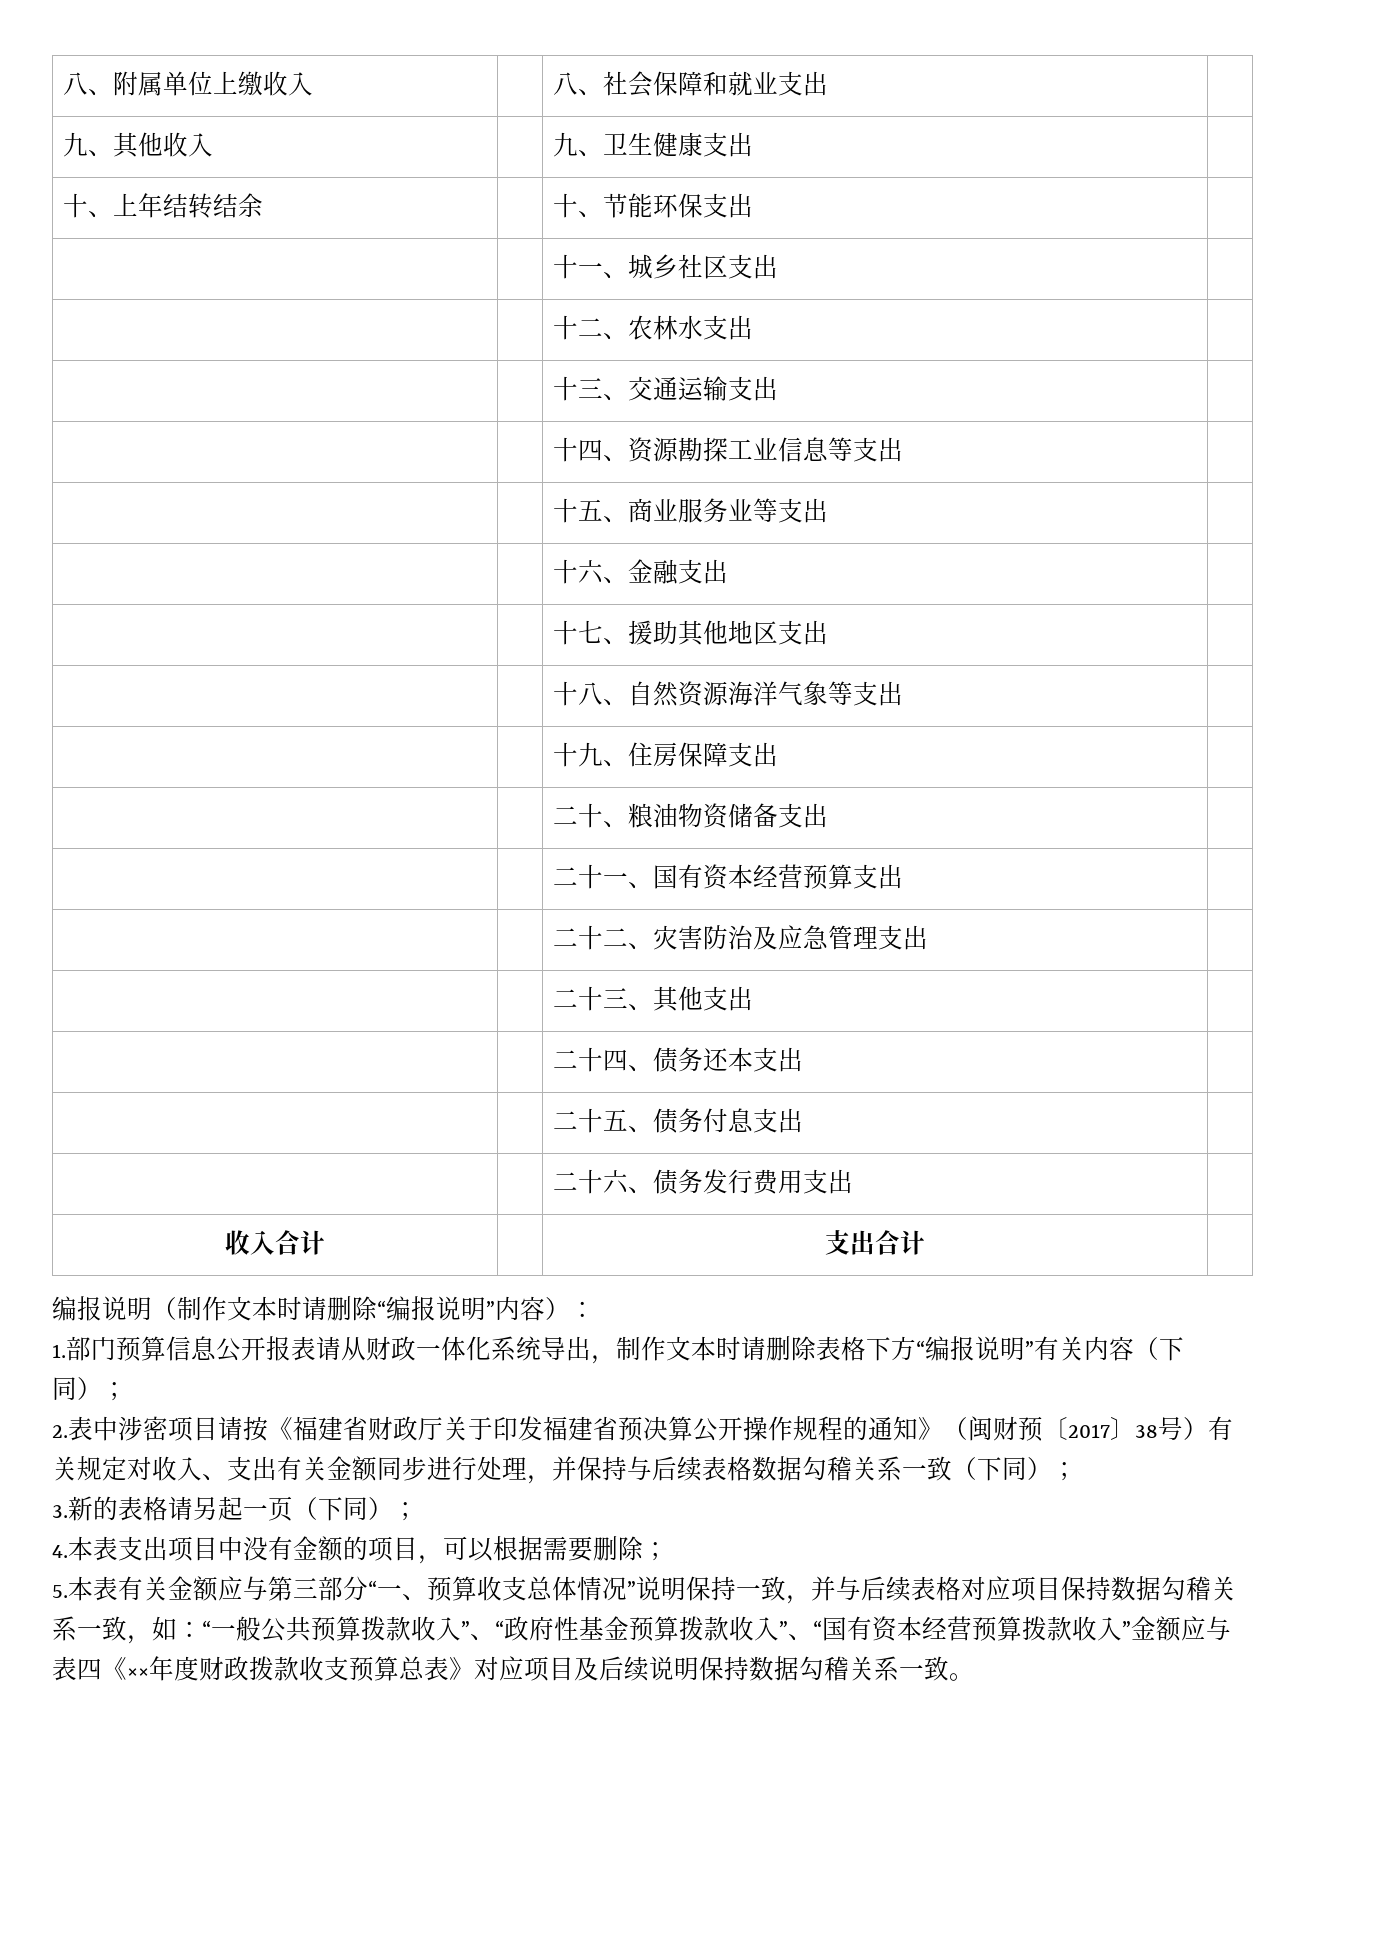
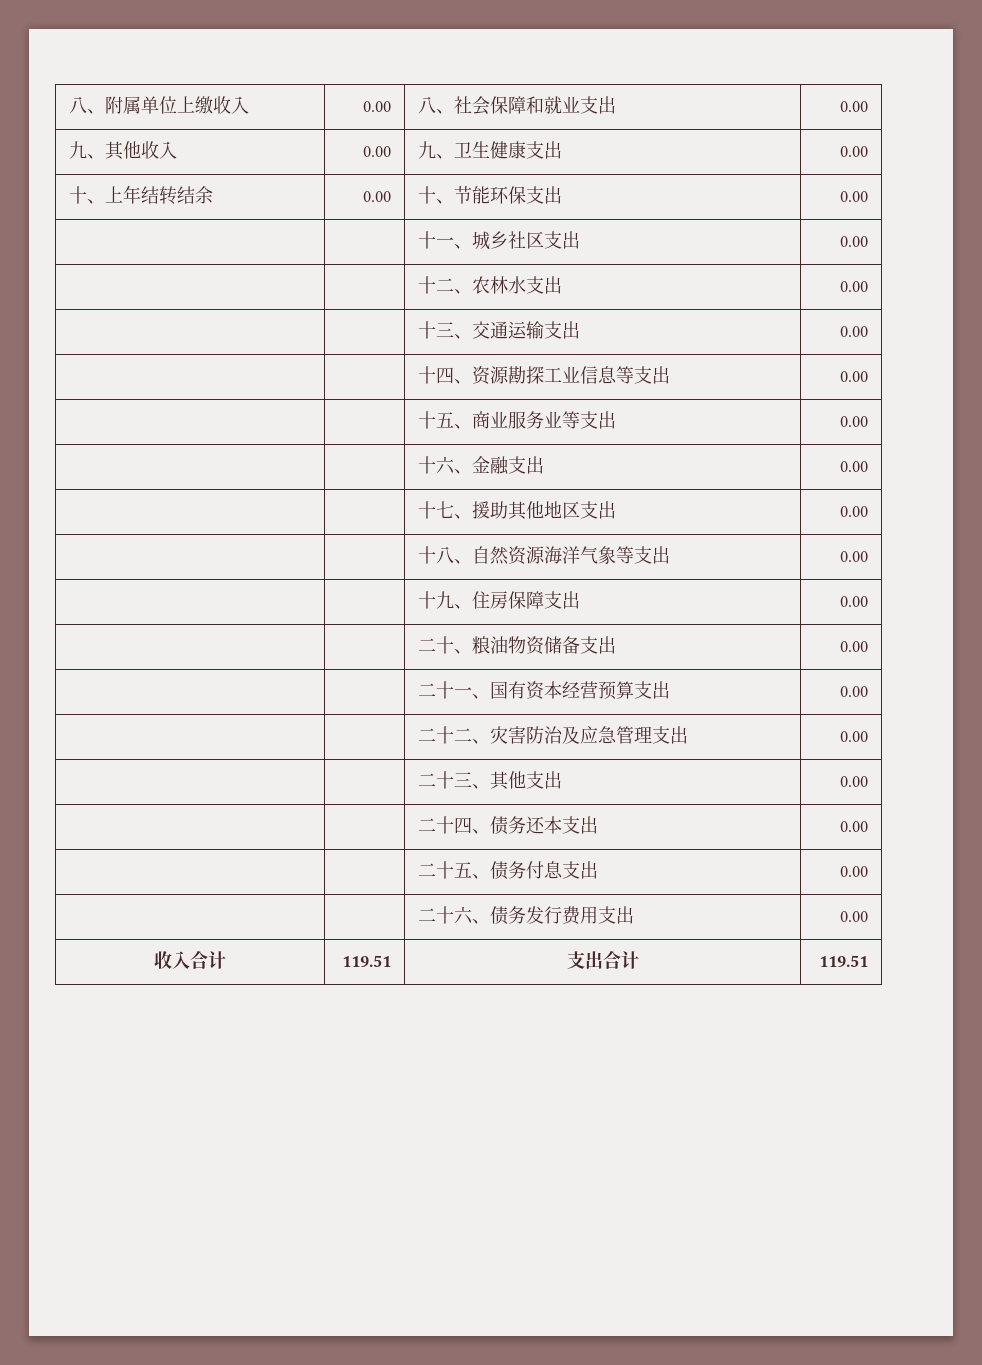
(314, 84) none -> [363,101,392,112] 0.00
(829, 83) none -> [840,101,869,112] 0.00
(214, 145) none -> [363,146,392,157] 0.00
(754, 144) none -> [840,146,869,157] 0.00
(264, 205) none -> [363,191,392,202] 0.00
(754, 205) none -> [840,191,869,202] 0.00
(779, 266) none -> [840,236,869,247] 0.00
(754, 327) none -> [840,281,869,292] 0.00
(779, 388) none -> [840,326,869,337] 0.00
(904, 449) none -> [840,371,869,382] 0.00
(829, 510) none -> [840,416,869,427] 0.00
(729, 571) none -> [840,461,869,472] 0.00
(829, 632) none -> [840,506,869,517] 0.00
(904, 693) none -> [840,551,869,562] 0.00
(779, 754) none -> [840,596,869,607] 0.00
(829, 815) none -> [840,641,869,652] 0.00
(904, 876) none -> [840,686,869,697] 0.00
(929, 937) none -> [840,731,869,742] 0.00
(754, 998) none -> [840,776,869,787] 0.00
(804, 1059) none -> [840,821,869,832] 0.00
(804, 1120) none -> [840,866,869,877] 0.00
(854, 1181) none -> [840,911,869,922] 0.00
(325, 1242) none -> [342,955,392,967] 119.51
[52,1296,595,1321] [52,1336,1184,1364] [52,1377,127,1401] [52,1416,1233,1442] [52,1456,1077,1484] [52,1496,418,1521] [52,1536,668,1564] [52,1576,1236,1604] [52,1616,1231,1644] [52,1656,974,1682] // 编报说明（制作文本时请删除“编报说明”内容）： // 1.部门预算信息公开报表请从财政一体化系统导出，制作文本时请删除表格下方“编报说明”有关内容（下同）； // 2.表中涉密项目请按《福建省财政厅关于印发福建省预决算公开操作规程的通知》（闽财预〔2017〕38号）有关规定对收入、支出有关金额同步进行处理，并保持与后续表格数据勾稽关系一致（下同）； // 3.新的表格请另起一页（下同）； // 4.本表支出项目中没有金额的项目，可以根据需要删除； // 5.本表有关金额应与第三部分“一、预算收支总体情况”说明保持一致，并与后续表格对应项目保持数据勾稽关系一致，如：“一般公共预算拨款收入”、“政府性基金预算拨款收入”、“国有资本经营预算拨款收入”金额应与表四《××年度财政拨款收支预算总表》对应项目及后续说明保持数据勾稽关系一致。 -> [819,955,869,967] 119.51

